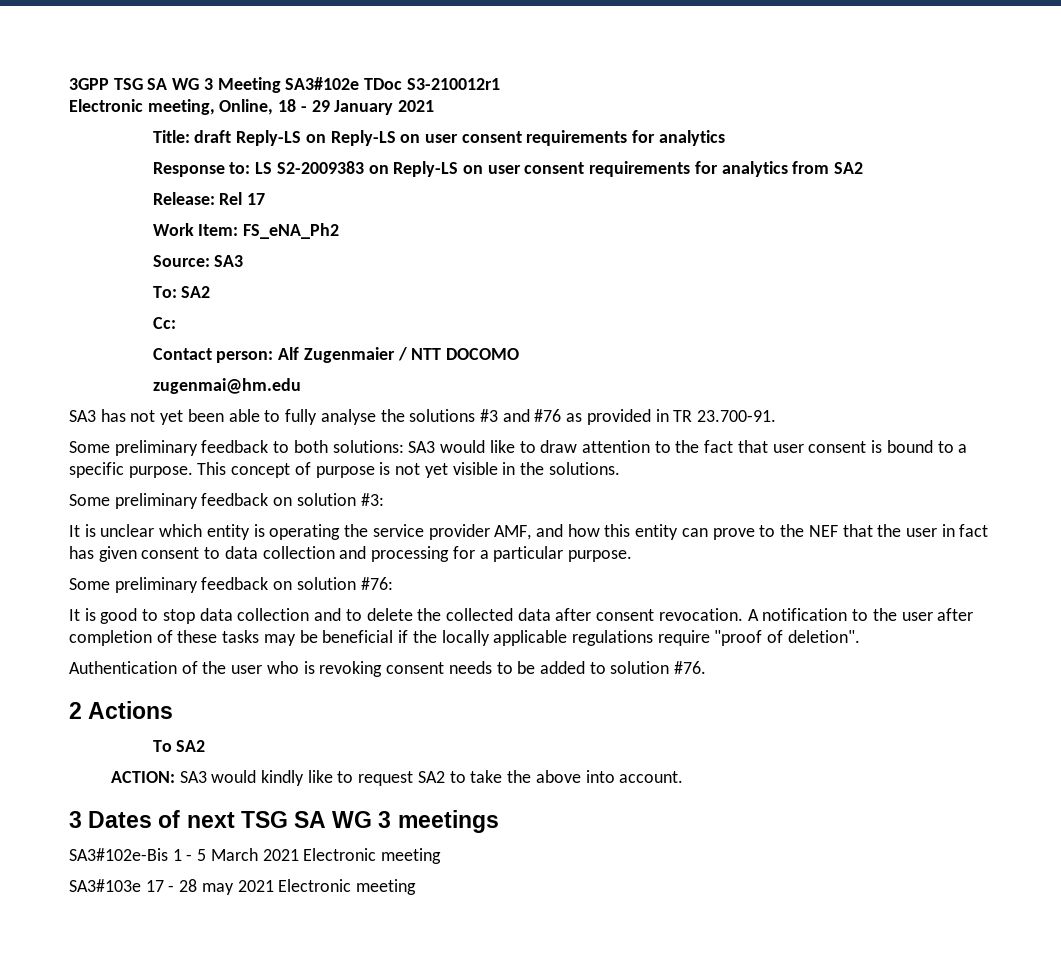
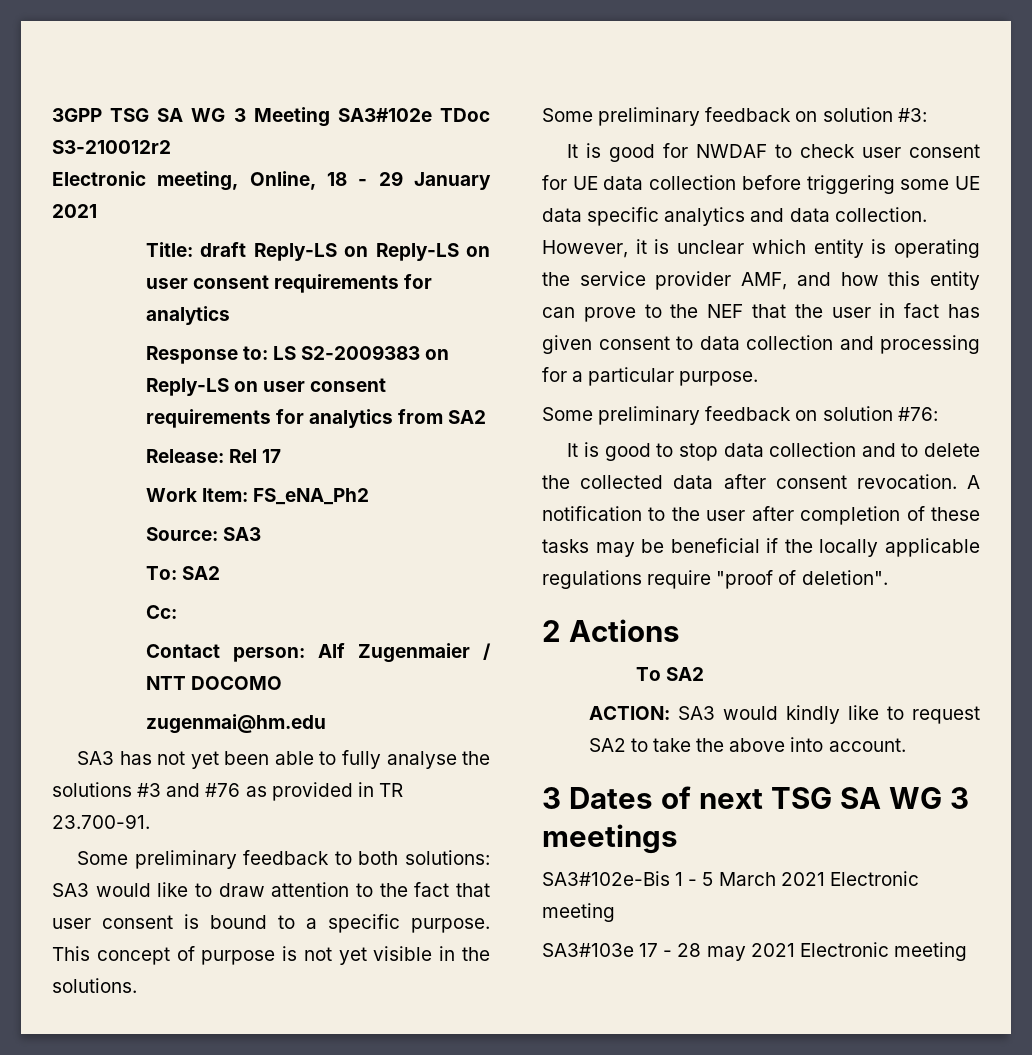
[406,78,500,90] S3-210012r1 -> [52,140,171,154] S3-210012r2
(96, 530) none -> [609,143,980,162] [542,175,980,194] [542,207,927,226] [542,239,670,258] good for NWDAF to check user consent for UE data collection before triggering some UE data specific analytics and data collection. However, it is
[69,661,707,677] // Authentication of the user who is revoking consent needs to be added to solution #76. -> (888, 577) none

